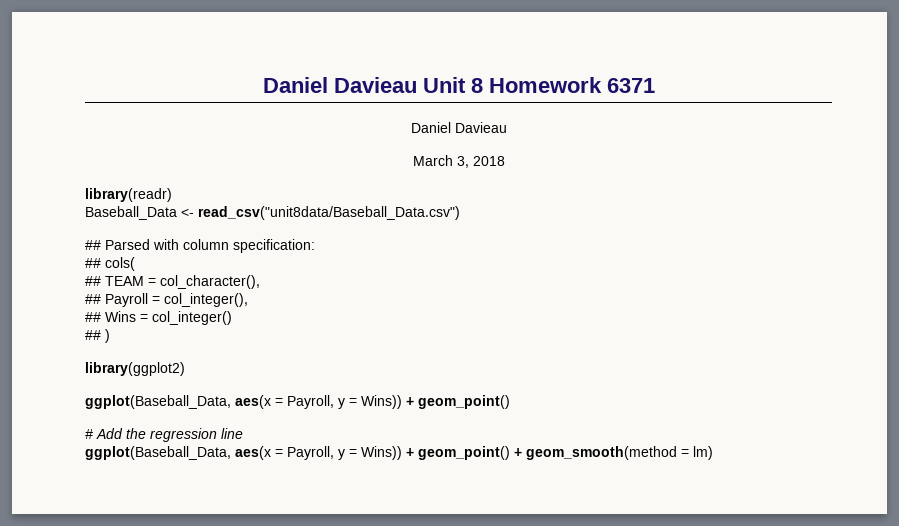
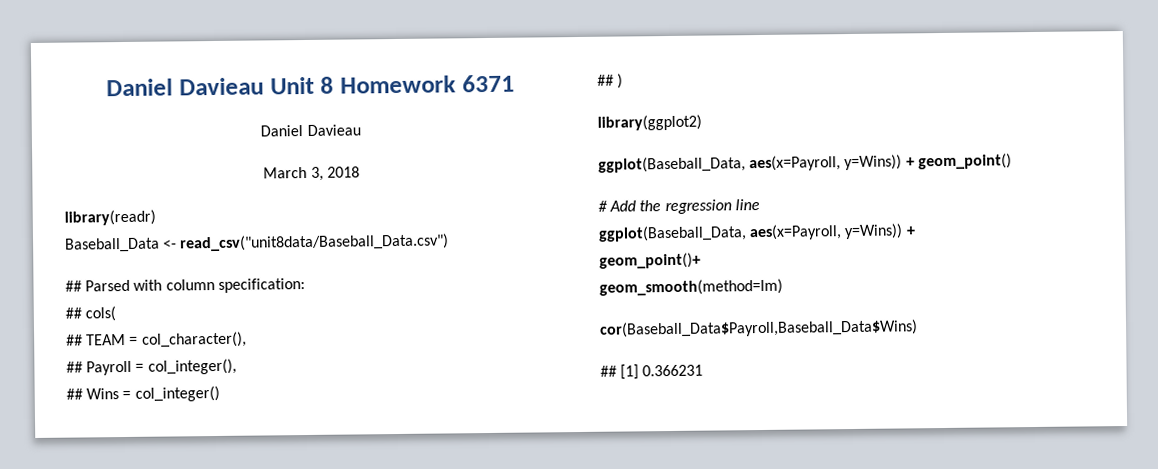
[235,395,402,409] aes(x = Payroll, y = Wins)) -> [749,154,903,172] aes(x=Payroll, y=Wins))
[235,446,713,460] aes(x = Payroll, y = Wins)) + geom_point() + geom_smooth(method = lm) -> [749,223,916,241] [599,252,701,269] [599,278,783,296] [599,319,918,338] [600,364,704,380] aes(x=Payroll, y=Wins)) + // geom_point()+ // geom_smooth(method=lm) // cor(Baseball_Data$Payroll,Baseball_Data$Wins) // ## [1] 0.366231

